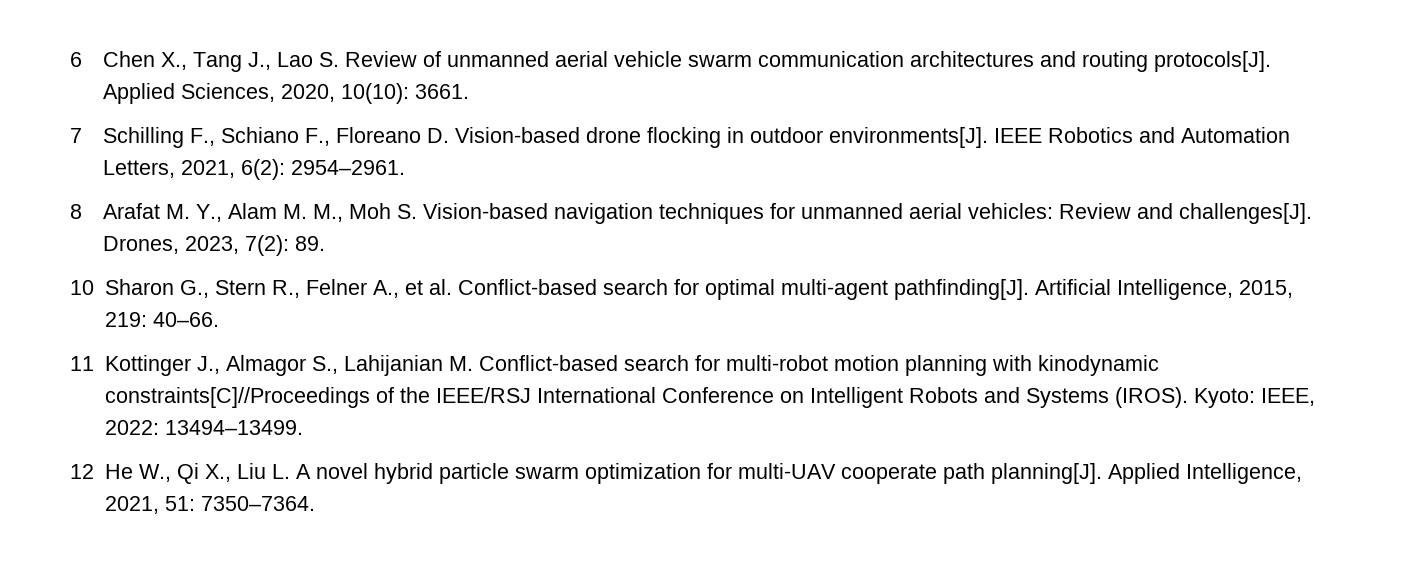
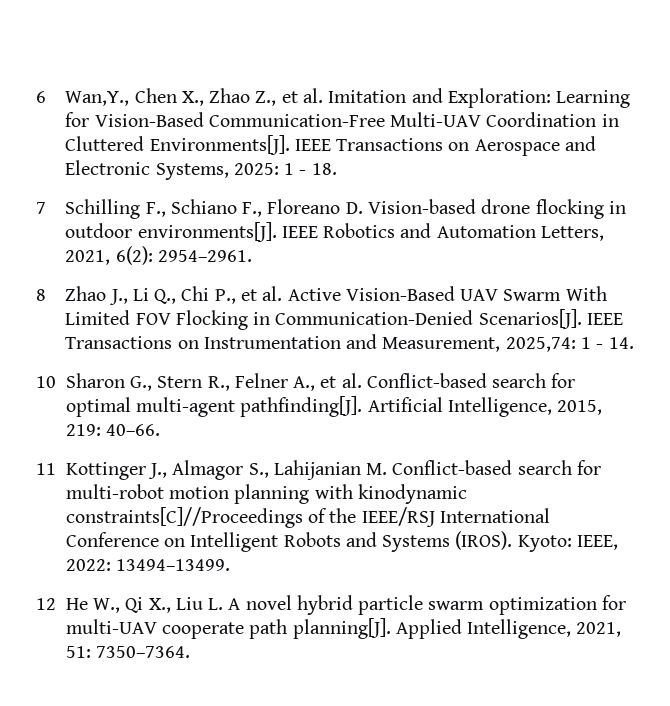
(82, 59) none -> [65,91,130,106] Wan,Y.,
[192,51,1271,72] [102,83,469,104] Tang J., Lao S. Review of unmanned aerial vehicle swarm communication architectures and routing protocols[J]. Applied Sciences, 2020, 10(10): 3661. -> [209,88,631,108] [65,112,619,127] [65,135,596,156] [65,160,337,180] Zhao Z., et al. Imitation and Exploration: Learning for Vision-Based Communication-Free Multi-UAV Coordination in Cluttered Environments[J]. IEEE Transactions on Aerospace and Electronic Systems, 2025: 1 - 18.
[102,203,1312,224] [102,235,325,256] Arafat M. Y., Alam M. M., Moh S. Vision-based navigation techniques for unmanned aerial vehicles: Review and challenges[J]. Drones, 2023, 7(2): 89. -> [65,286,607,305] [65,309,623,330] [65,334,634,352] Zhao J., Li Q., Chi P., et al. Active Vision-Based UAV Swarm With Limited FOV Flocking in Communication-Denied Scenarios[J]. IEEE Transactions on Instrumentation and Measurement, 2025,74: 1 - 14.

